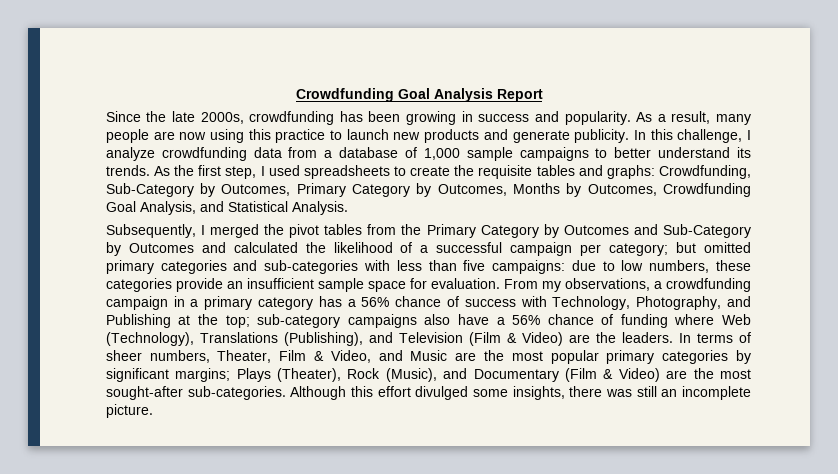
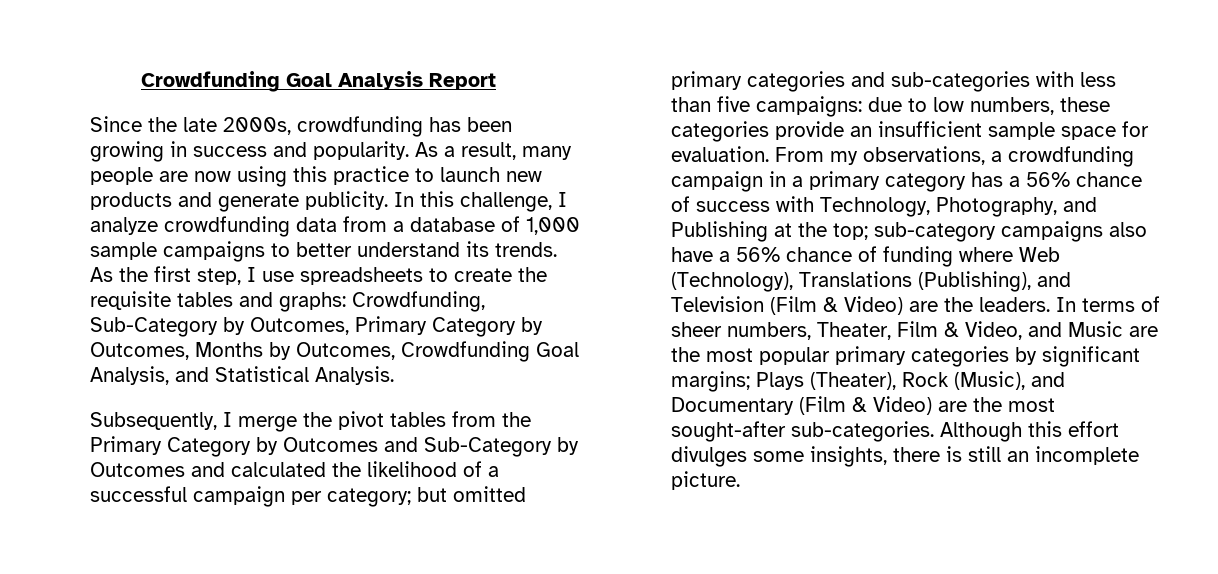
[268,165,300,176] used -> [261,271,294,282] use
[210,224,260,238] merged -> [237,416,297,432] merge
[415,386,469,400] divulged -> [670,446,747,467] divulges
[605,389,632,397] was -> [945,446,962,462] is

